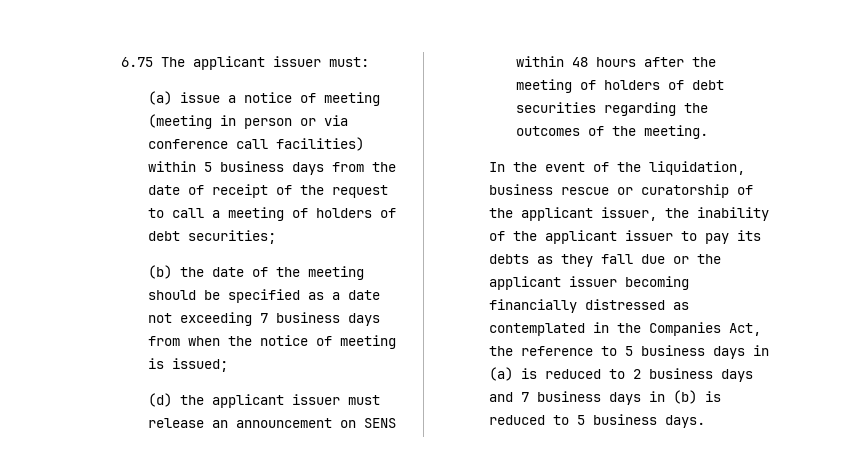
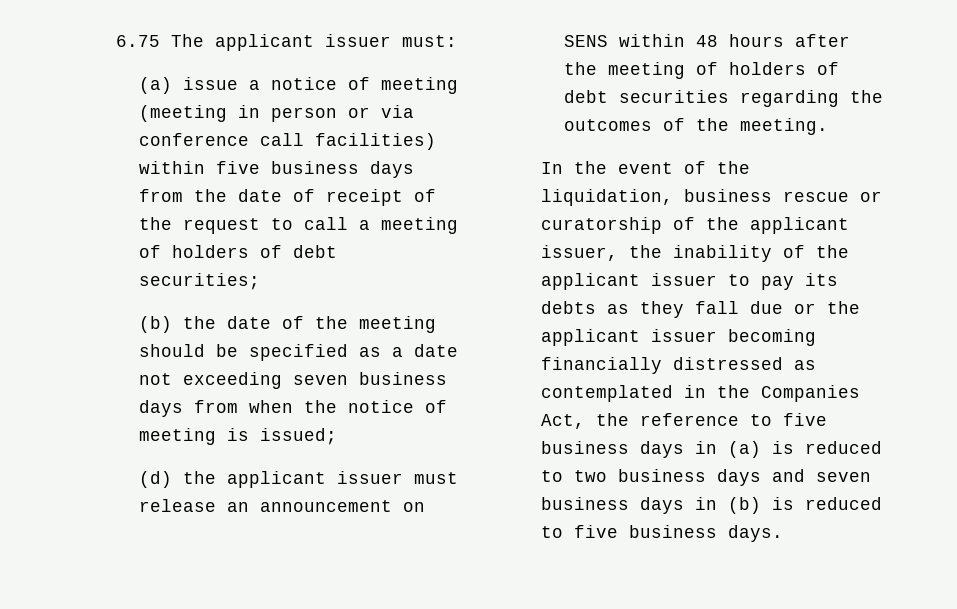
[203,162,212,172] 5 -> [216,161,261,174] five
[259,313,268,323] 7 -> [293,375,349,385] seven
[624,346,633,356] 5 -> [782,413,827,426] five
[632,369,641,379] 2 -> [573,470,607,482] two
[520,392,529,402] 7 -> [815,472,871,482] seven
[576,415,585,425] 5 -> [573,525,618,538] five

